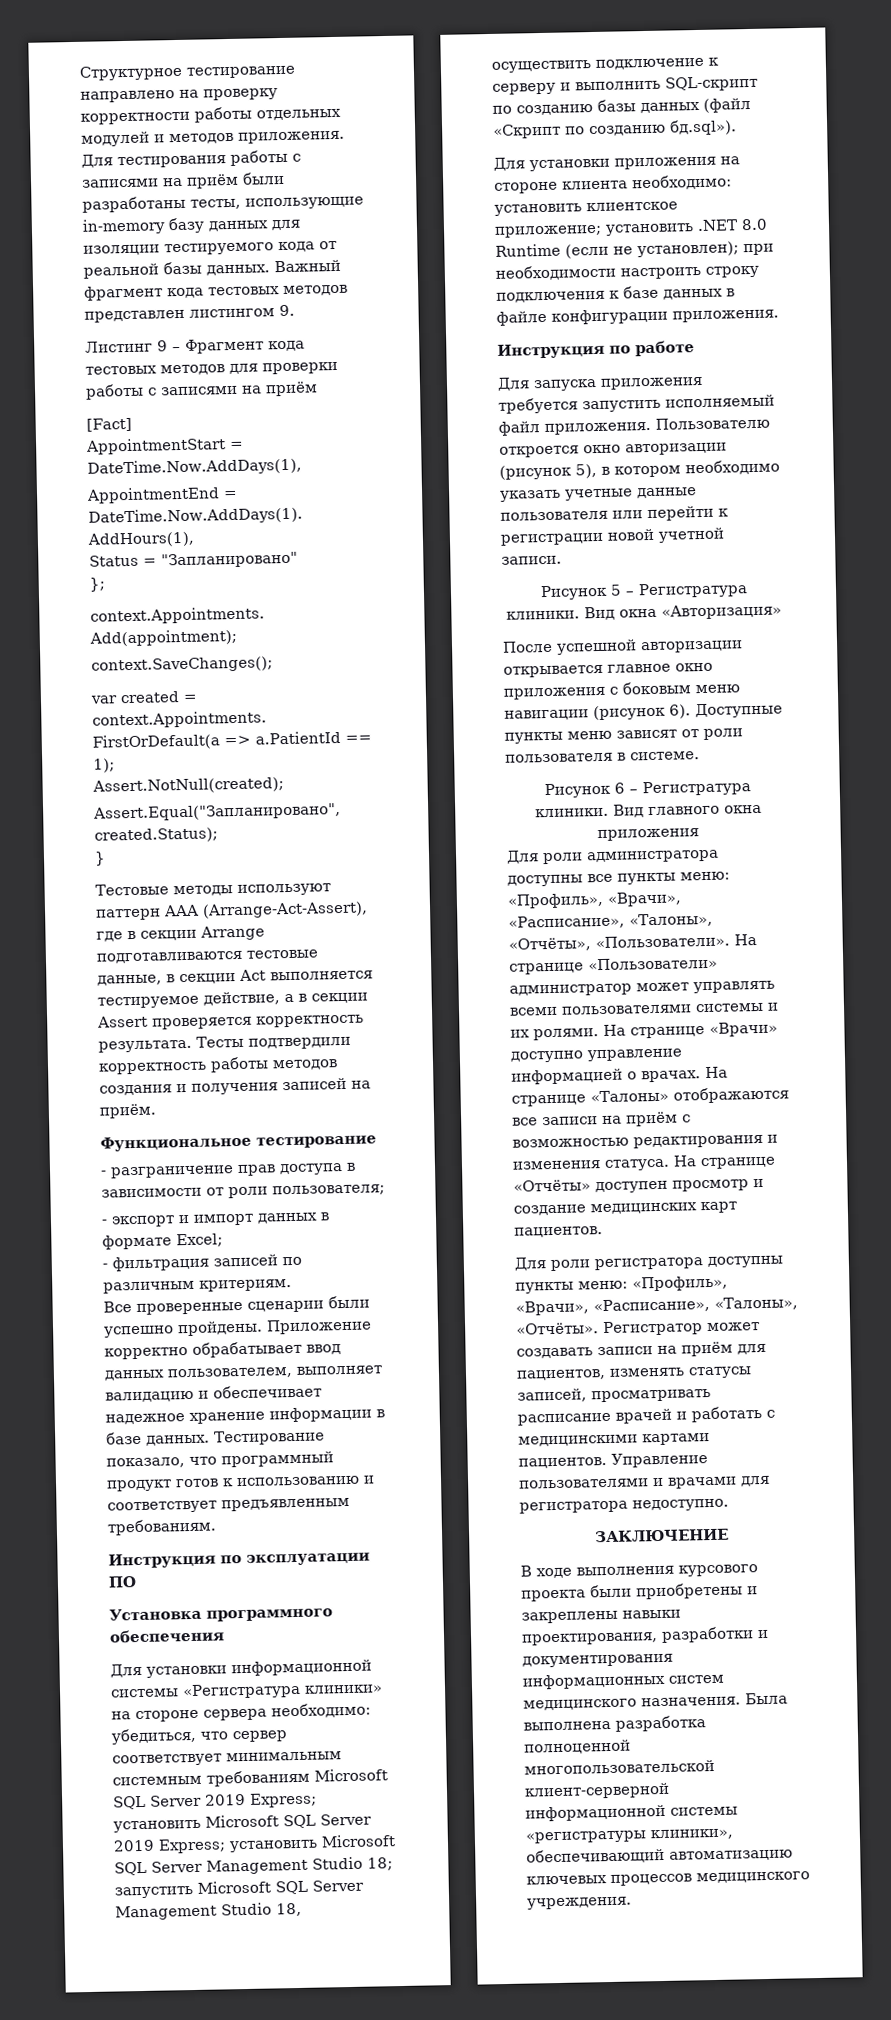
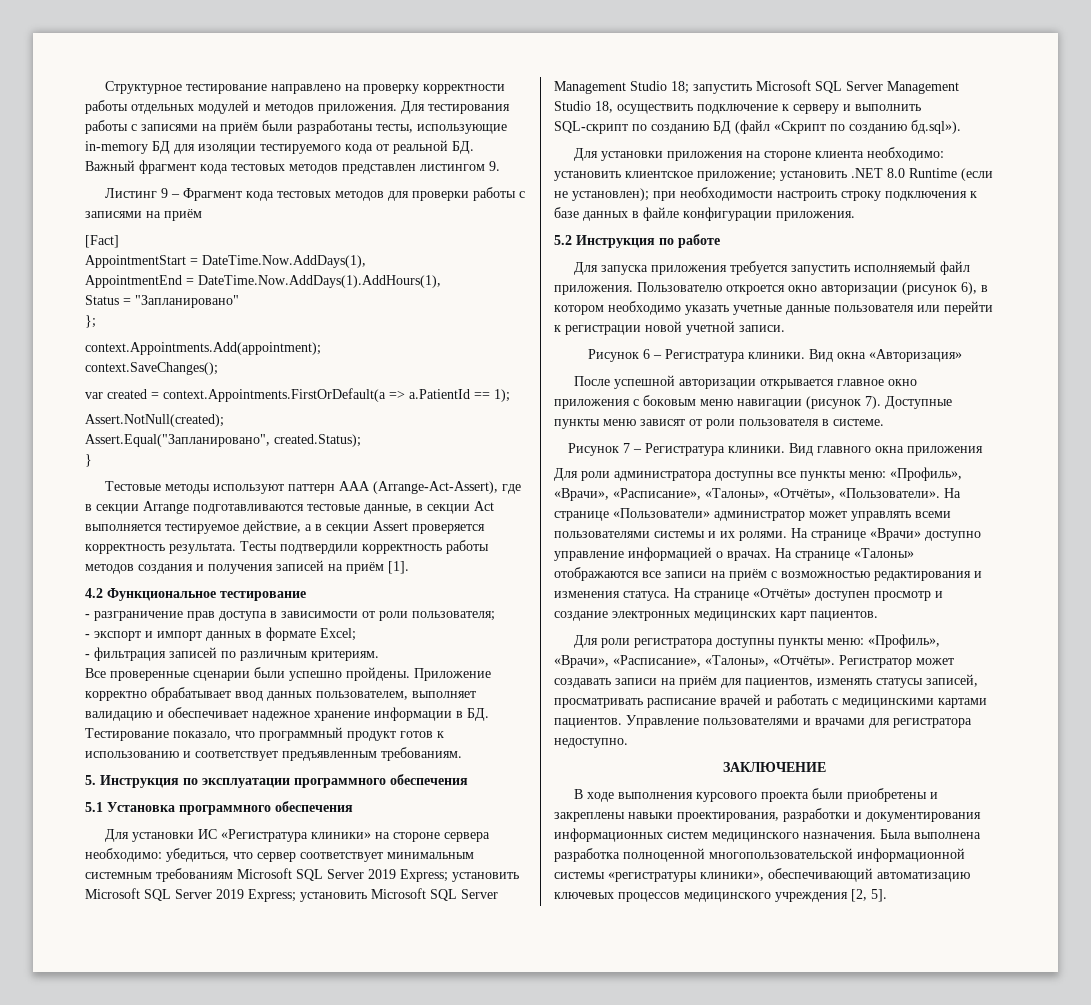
[168,217,268,234] базу данных -> [152,141,170,154] БД
[163,261,270,276] базы данных. -> [452,141,474,154] БД.
[99,1103,157,1119] приём. // -> [346,561,409,574] [85,588,103,598] приём [1]. // 4.2
[106,1431,210,1446] базе данных. -> [467,708,489,721] БД.
(217, 1527) none -> [85,775,96,785] 5.
[108,1576,137,1588] ПО // -> [294,774,468,788] [85,802,103,812] программного обеспечения // 5.1
[231,1659,372,1677] [110,1688,179,1698] информационной системы -> [198,829,218,839] ИС
[597,99,700,114] базы данных -> [713,121,731,134] БД
(779, 316) none -> [554,235,572,245] 5.2
[575,463,597,479] 5), -> [961,282,977,295] 6),
[609,584,622,596] 5 -> [642,349,650,359] 6
[669,704,691,719] 6). -> [865,396,881,409] 7).
[613,782,625,794] 6 -> [622,443,630,453] 7
(586, 1210) none -> [612,611,690,621] электронных
[524,1782,670,1800] клиент-серверной -> (853, 853) none
[527,1896,632,1910] учреждения. -> [775,889,887,902] учреждения [2, 5].

